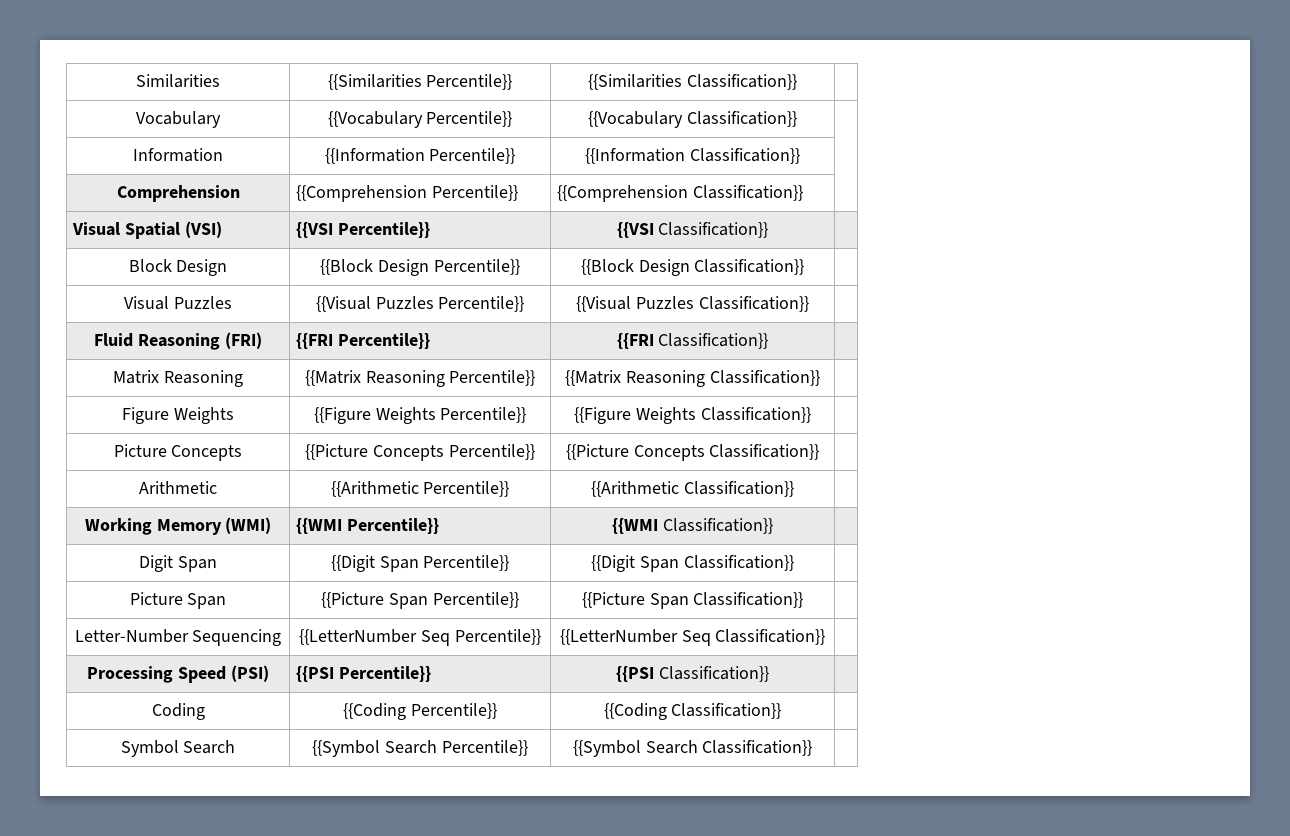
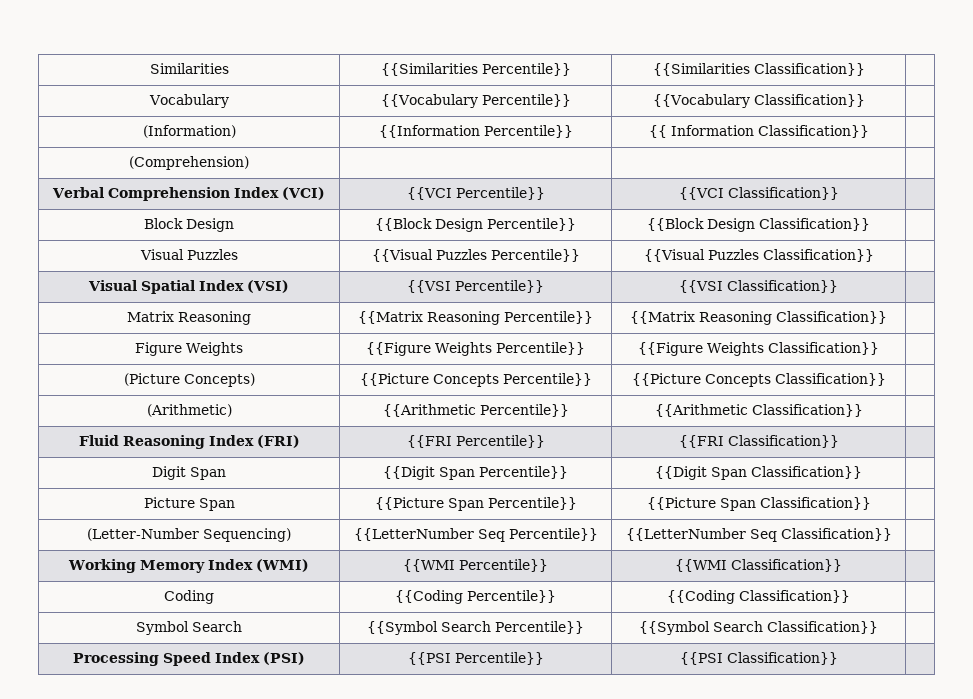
[133,148,223,162] Information -> [142,125,236,138] (Information)
[585,148,800,164] {{Information Classification}} | // -> [648,125,869,138] [129,156,249,170] [52,187,105,198] {{ Information Classification}} | // (Comprehension) | | | // Verbal
[296,185,519,202] [557,185,804,202] [72,221,223,239] [296,222,431,238] [616,222,654,238] | {{Comprehension Percentile}} | {{Comprehension Classification}} | // Visual Spatial (VSI) | {{VSI Percentile}} | {{VSI -> [233,187,325,200] [406,187,545,200] [678,187,724,200] Index (VCI) | {{VCI Percentile}} | {{VCI
[94,332,262,350] [296,333,431,349] [616,333,654,349] Fluid Reasoning (FRI) | {{FRI Percentile}} | {{FRI -> [88,280,289,294] [407,280,544,293] [679,280,723,293] Visual Spatial Index (VSI) | {{VSI Percentile}} | {{VSI
[113,444,243,461] Picture Concepts -> [123,373,255,387] (Picture Concepts)
[139,481,217,494] Arithmetic -> [146,404,232,417] (Arithmetic)
[84,517,272,535] [296,518,440,534] [612,518,659,534] Working Memory (WMI) | {{WMI Percentile}} | {{WMI -> [78,435,300,449] [406,435,545,448] [678,435,724,448] Fluid Reasoning Index (FRI) | {{FRI Percentile}} | {{FRI
[74,629,282,646] Letter-Number Sequencing -> [87,528,291,542] (Letter-Number Sequencing)
[87,665,269,683] [296,666,432,682] [616,666,655,682] Processing Speed (PSI) | {{PSI Percentile}} | {{PSI -> [68,559,309,573] [403,559,548,572] [675,559,727,572] Working Memory Index (WMI) | {{WMI Percentile}} | {{WMI
(813, 748) none -> [73,652,305,666] [407,652,544,665] [679,652,838,665] // Processing Speed Index (PSI) | {{PSI Percentile}} | {{PSI Classification}} |

